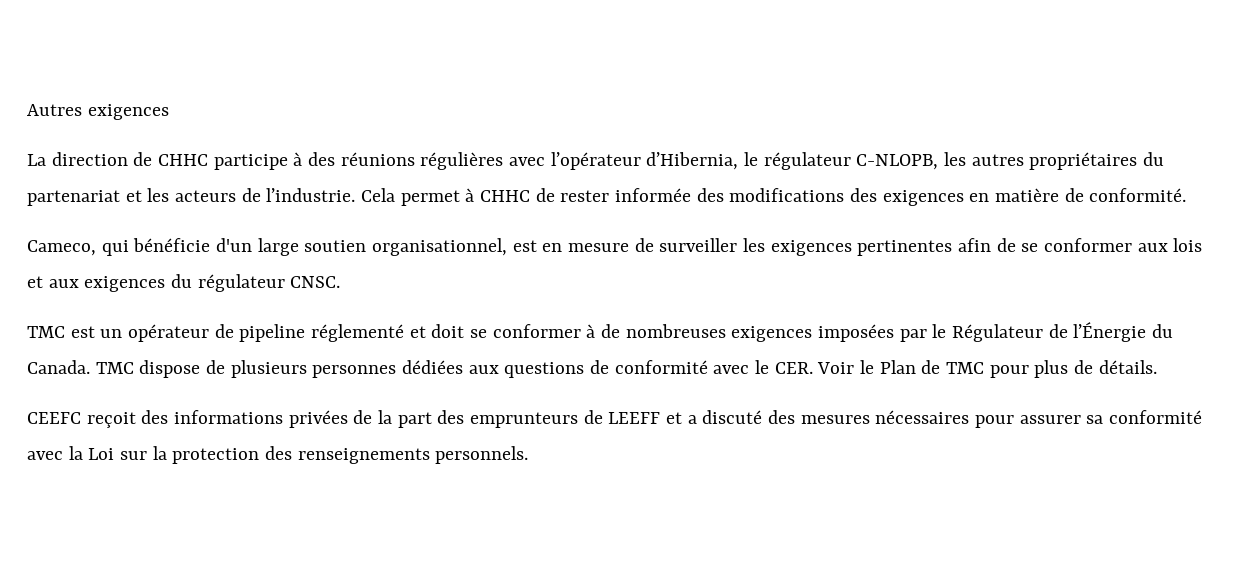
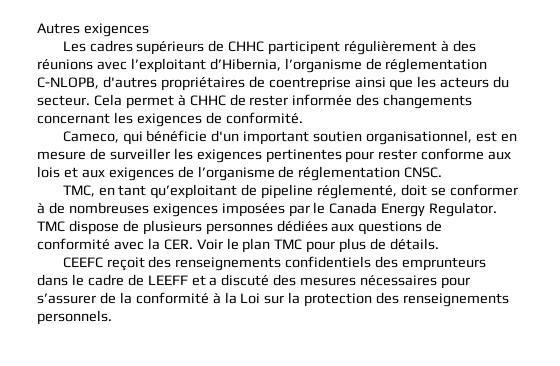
[27,152,1165,170] [27,188,356,206] La direction de CHHC participe à des réunions régulières avec l’opérateur d’Hibernia, le régulateur C-NLOPB, les autres propriétaires du partenariat et les acteurs de l’industrie. -> [62,40,476,55] [37,58,488,73] [37,76,510,91] [37,95,90,106] Les cadres supérieurs de CHHC participent régulièrement à des réunions avec l’exploitant d’Hibernia, l’organisme de réglementation C-NLOPB, d'autres propriétaires de coentreprise ainsi que les acteurs du secteur.
[729,188,1060,206] modifications des exigences en matière -> [383,94,473,109] [37,112,202,127] changements concernant les exigences
[257,238,299,256] large -> [243,131,310,145] important
[958,238,1133,252] afin de se conformer -> [345,148,485,163] pour rester conforme
[171,274,341,292] [27,324,426,342] du régulateur CNSC. // TMC est un opérateur de pipeline réglementé et -> [177,166,443,181] [62,184,398,199] de l’organisme de réglementation CNSC. // TMC, en tant qu’exploitant de pipeline réglementé,
[952,322,1174,342] [27,360,90,374] Régulateur de l’Énergie du Canada. -> [329,202,498,217] Canada Energy Regulator.
[755,360,770,374] le -> [147,238,160,250] la
[879,360,941,374] Plan de -> [242,238,271,253] plan
[174,410,579,428] informations privées de la part des emprunteurs -> [175,256,487,271] [37,274,124,286] renseignements confidentiels des emprunteurs dans le cadre
[1019,410,1203,424] [27,451,63,460] assurer sa conformité avec -> [37,292,221,304] s’assurer de la conformité à

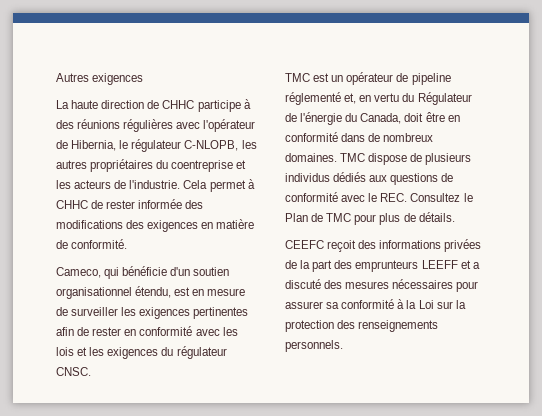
[62,40,476,55] [37,58,488,73] [37,76,510,91] [37,95,90,106] Les cadres supérieurs de CHHC participent régulièrement à des réunions avec l’exploitant d’Hibernia, l’organisme de réglementation C-NLOPB, d'autres propriétaires de coentreprise ainsi que les acteurs du secteur. -> [56,99,251,112] [56,119,256,132] [56,139,257,152] [56,159,247,172] [56,180,181,189] La haute direction de CHHC participe à des réunions régulières avec l'opérateur de Hibernia, le régulateur C-NLOPB, les autres propriétaires du coentreprise et les acteurs de l'industrie.
[383,94,473,109] [37,112,202,127] changements concernant les exigences -> [56,219,255,232] modifications des exigences en matière
[243,130,473,145] important soutien organisationnel, -> [193,267,230,276] [56,286,172,299] soutien organisationnel étendu,
[345,148,512,163] [37,166,443,181] [62,184,518,199] [37,202,498,217] pour rester conforme aux lois et aux exigences de l’organisme de réglementation CNSC. // TMC, en tant qu’exploitant de pipeline réglementé, doit se conformer à de nombreuses exigences imposées par le Canada Energy Regulator. -> [56,326,238,336] [56,346,227,359] [56,367,91,376] [285,72,451,85] [285,92,472,105] [285,112,460,125] [285,132,434,142] [285,153,337,162] afin de rester en conformité avec les lois et les exigences du régulateur CNSC. // TMC est un opérateur de pipeline réglementé et, en vertu du Régulateur de l'énergie du Canada, doit être en conformité dans de nombreux domaines.
[205,220,328,235] personnes dédiées -> [285,172,367,182] individus dédiés
[147,238,271,253] la CER. Voir le plan -> [368,193,473,202] [285,213,324,222] le REC. Consultez le Plan de
[175,256,487,271] [37,274,144,286] renseignements confidentiels des emprunteurs dans le cadre de -> [379,239,482,252] [285,260,419,272] informations privées de la part des emprunteurs
[37,292,132,304] s’assurer de la -> [285,301,340,309] assurer sa

